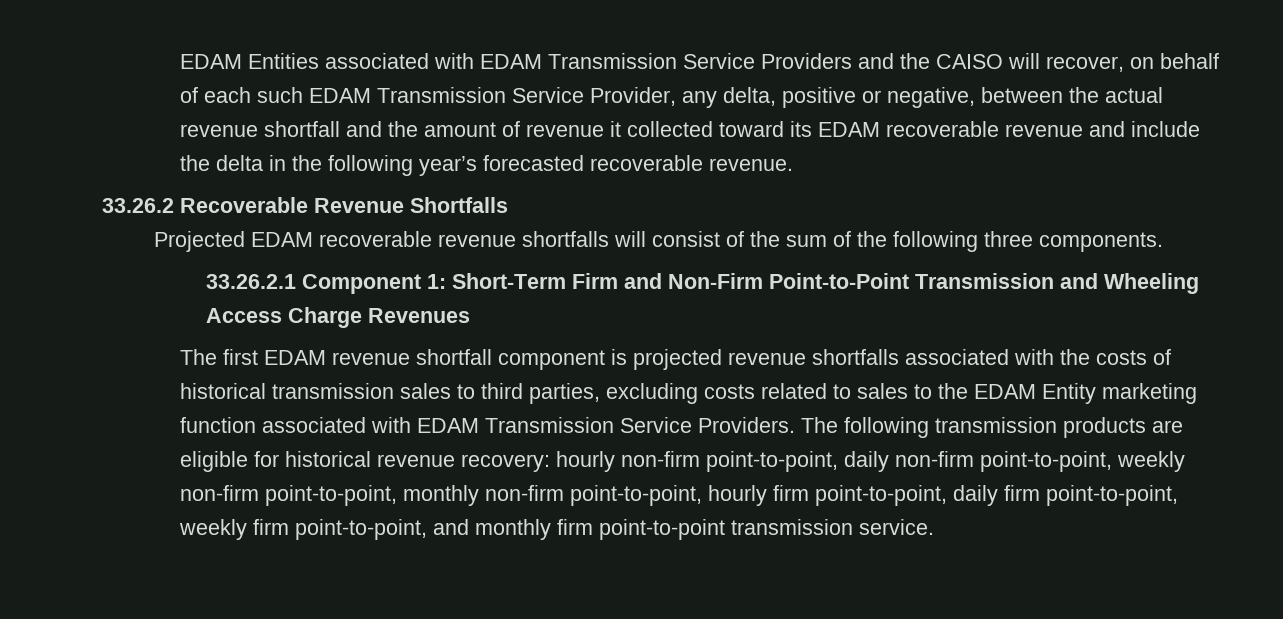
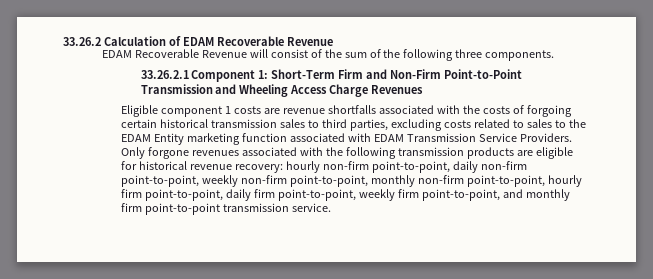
[179,53,1219,72] [179,87,1163,108] [179,121,1200,137] [179,155,793,176] [102,197,508,213] [153,231,609,252] EDAM Entities associated with EDAM Transmission Service Providers and the CAISO will recover, on behalf of each such EDAM Transmission Service Provider, any delta, positive or negative, between the actual revenue shortfall and the amount of revenue it collected toward its EDAM recoverable revenue and include the delta in the following year’s forecasted recoverable revenue. // 33.26.2 Recoverable Revenue Shortfalls // Projected EDAM recoverable revenue shortfalls -> [63,36,333,46] [101,49,247,58] 33.26.2 Calculation of EDAM Recoverable Revenue // EDAM Recoverable Revenue
[179,349,722,370] The first EDAM revenue shortfall component is projected -> [121,105,281,117] Eligible component 1 costs are
(1171, 357) none -> [526,105,572,117] [121,119,158,128] forgoing certain
[800,417,838,433] The -> [121,147,343,159] Only forgone revenues associated with the

